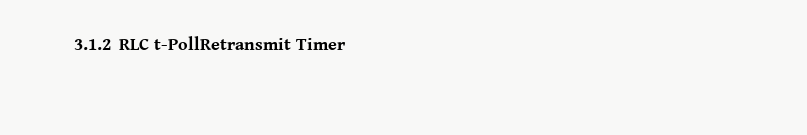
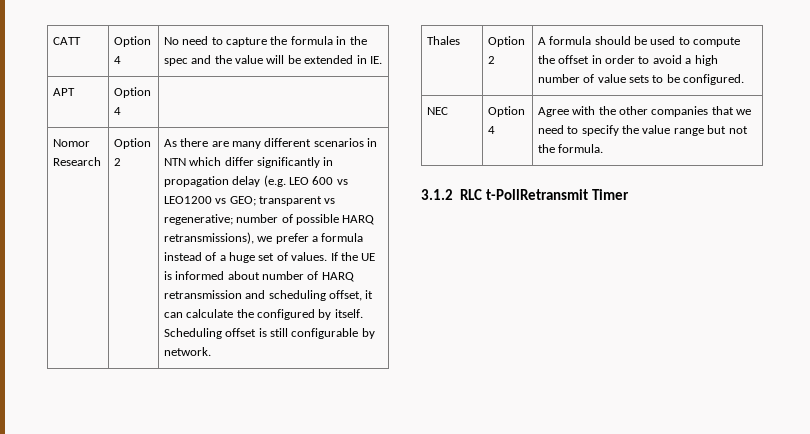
(74, 44) none -> [52,37,81,45] [113,36,151,47] [113,56,121,64] [163,36,367,47] [163,55,382,66] [52,88,75,96] [113,87,151,98] [113,107,121,115] [52,139,90,147] [52,157,101,166] [113,138,151,149] [113,158,121,166] [163,138,378,149] [163,157,334,168] [163,175,348,187] [163,196,336,206] [163,214,375,225] [163,232,364,244] [163,252,376,263] [163,271,354,282] [163,290,374,301] [163,309,363,320] [163,328,375,339] [163,347,211,356] [426,36,460,45] [487,36,525,47] [487,56,495,64] [537,36,741,47] [537,55,718,66] [537,74,745,85] [426,107,448,115] [487,106,525,117] [487,126,495,134] [537,106,752,117] [537,125,748,136] [537,144,604,153] CATT | Option 4 | No need to capture the formula in the spec and the value will be extended in IE. // APT | Option 4 | // Nomor Research | Option 2 | As there are many different scenarios in NTN which differ significantly in propagation delay (e.g. LEO 600 vs LEO1200 vs GEO; transparent vs regenerative; number of possible HARQ retransmissions), we prefer a formula instead of a huge set of values. If the UE is informed about number of HARQ retransmission and scheduling offset, it can calculate the configured by itself. Scheduling offset is still configurable by network. // Thales | Option 2 | A formula should be used to compute the offset in order to avoid a high number of value sets to be configured. // NEC | Option 4 | Agree with the other companies that we need to specify the value range but not the formula. //

